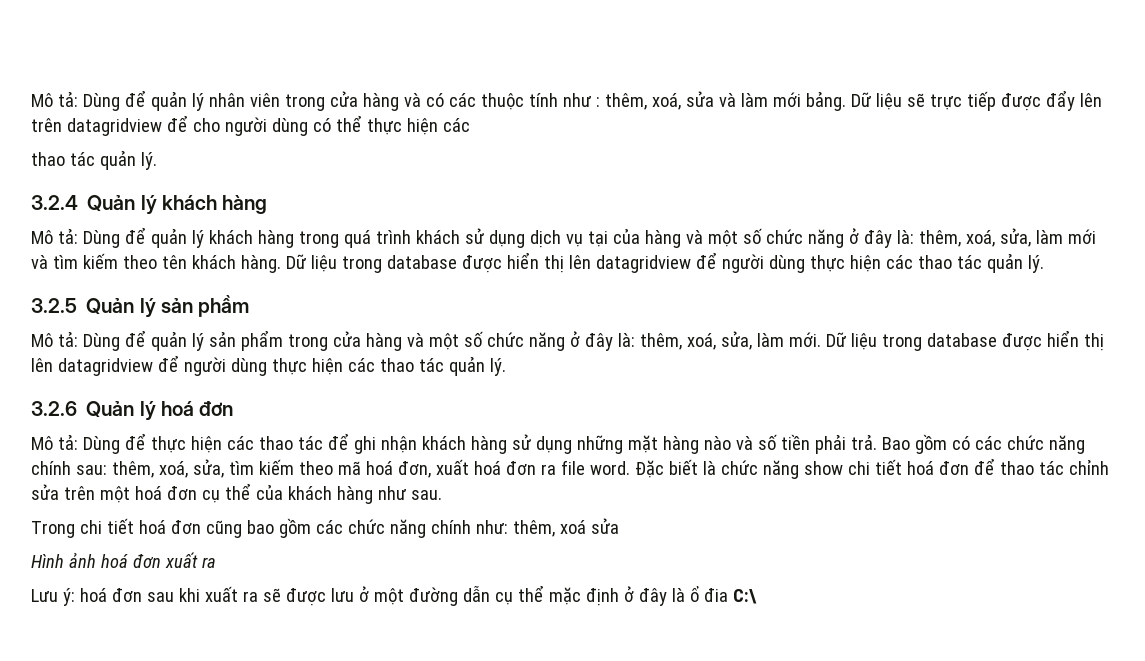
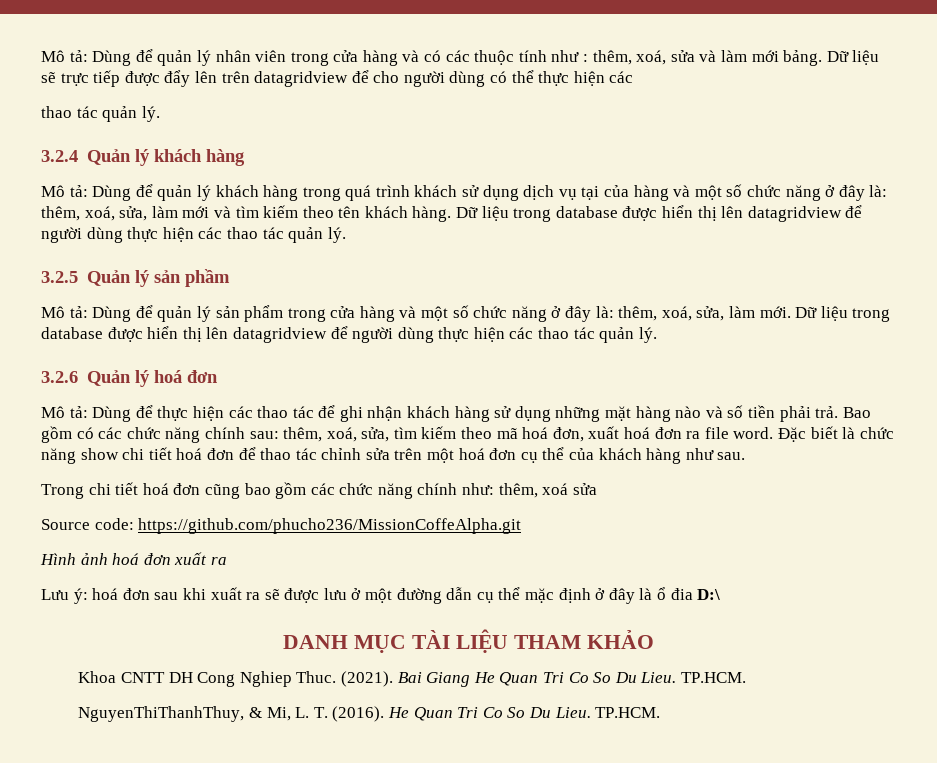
(619, 526) none -> [41,518,522,534] // Source code: https://github.com/phucho236/MissionCoffeAlpha.git
[732,589,757,604] C:\ -> [697,589,721,600] [283,629,654,653] [78,671,746,687] [78,706,661,722] D:\ // DANH MỤC TÀI LIỆU THAM KHẢO // Khoa CNTT DH Cong Nghiep Thuc. (2021). Bai Giang He Quan Tri Co So Du Lieu. TP.HCM. // NguyenThiThanhThuy, & Mi, L. T. (2016). He Quan Tri Co So Du Lieu. TP.HCM.

